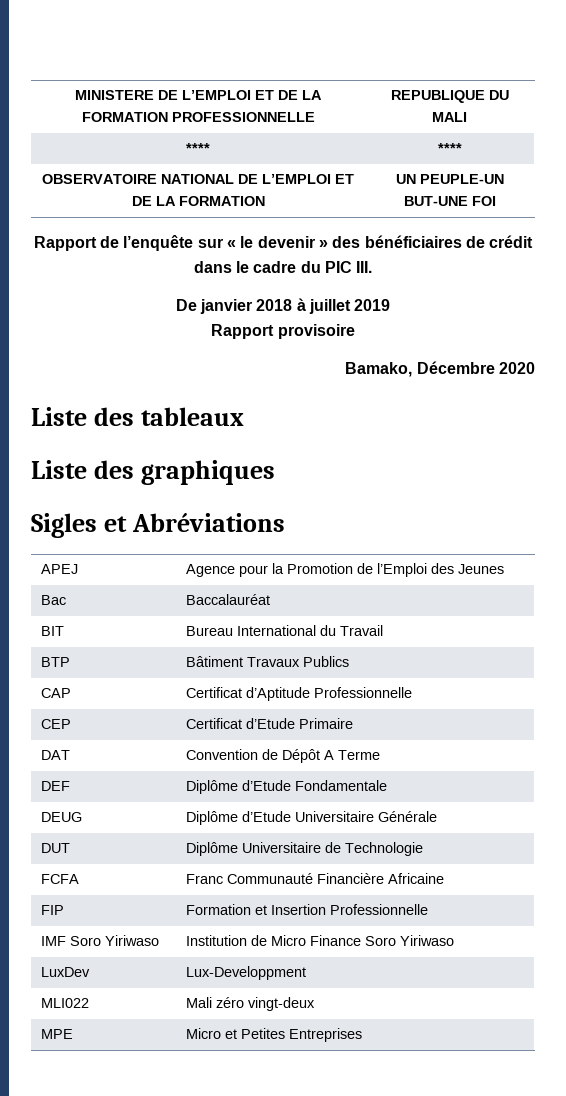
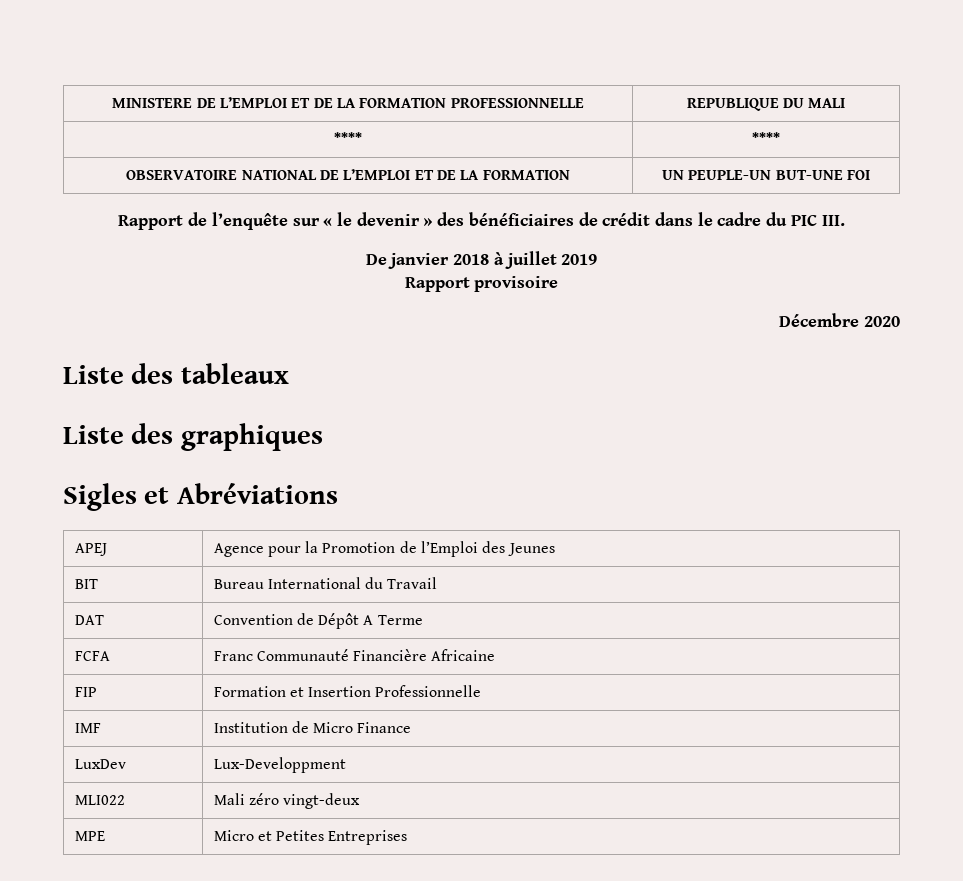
[345,362,413,377] Bamako, -> (559, 284) none
[40,595,66,605] [185,594,270,605] // Bac | Baccalauréat -> (555, 549) none
[40,657,70,667] [185,656,349,667] [40,688,71,698] [185,687,412,701] [40,719,71,729] [185,718,353,729] // BTP | Bâtiment Travaux Publics // CAP | Certificat d’Aptitude Professionnelle // CEP | Certificat d’Etude Primaire -> (438, 583) none
[40,781,70,791] [185,780,387,794] [40,812,82,822] [185,811,437,825] [40,843,70,853] [185,842,423,856] // DEF | Diplôme d’Etude Fondamentale // DEUG | Diplôme d’Etude Universitaire Générale // DUT | Diplôme Universitaire de Technologie -> (423, 620) none
[69,935,159,946] Soro Yiriwaso -> (101, 728) none
[364,935,454,946] Soro Yiriwaso -> (412, 727) none

